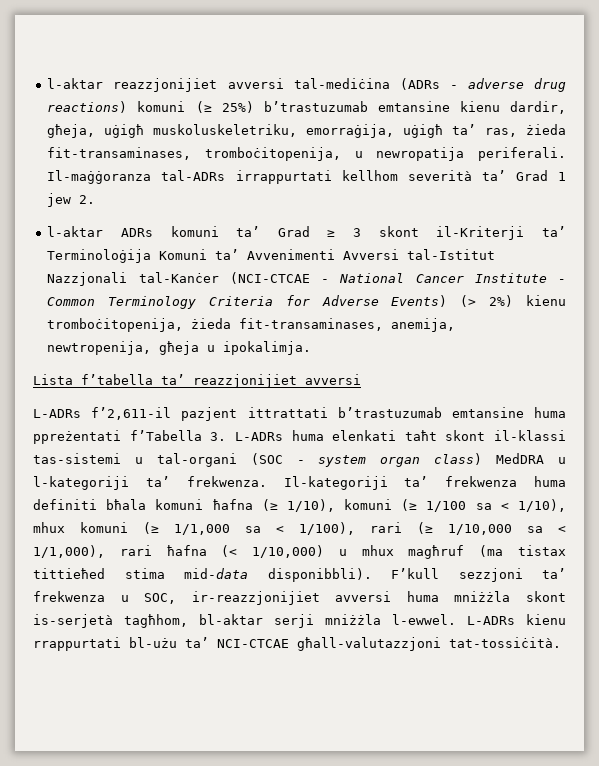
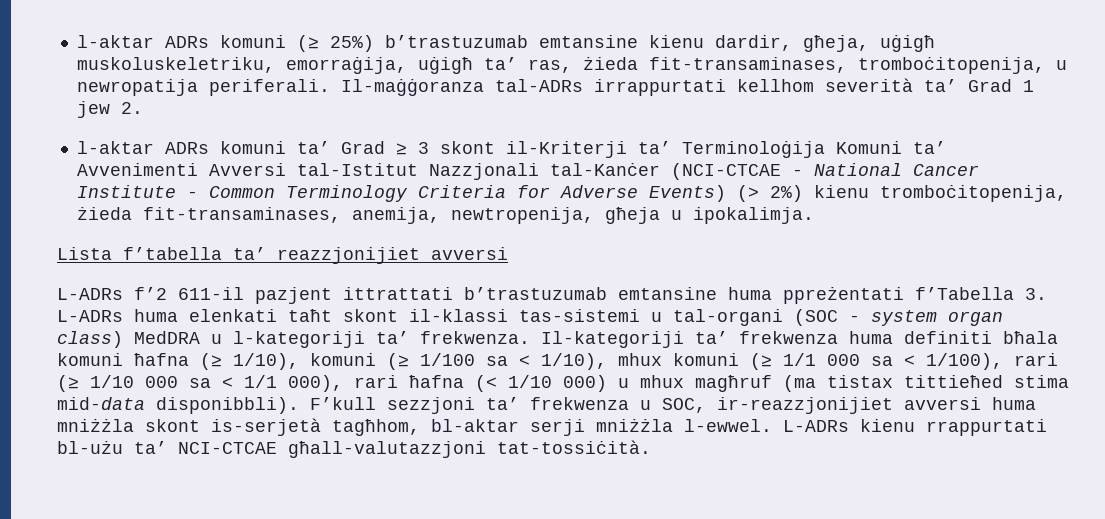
[47,78,567,92] [47,101,128,113] l-aktar reazzjonijiet avversi tal-mediċina (ADRs - adverse drug reactions) -> [76,35,209,48] l-aktar ADRs
[91,407,172,420] f’2,611-il -> [134,287,244,300] f’2 611-il
[174,524,230,535] 1/1,000 -> [783,353,860,366] 1/1 000
[448,524,566,535] [33,545,105,558] 1/10,000 sa < 1/1,000), -> [90,375,343,392] 1/10 000 sa < 1/1 000),
[252,545,325,558] 1/10,000) -> [508,375,607,392] 1/10 000)

